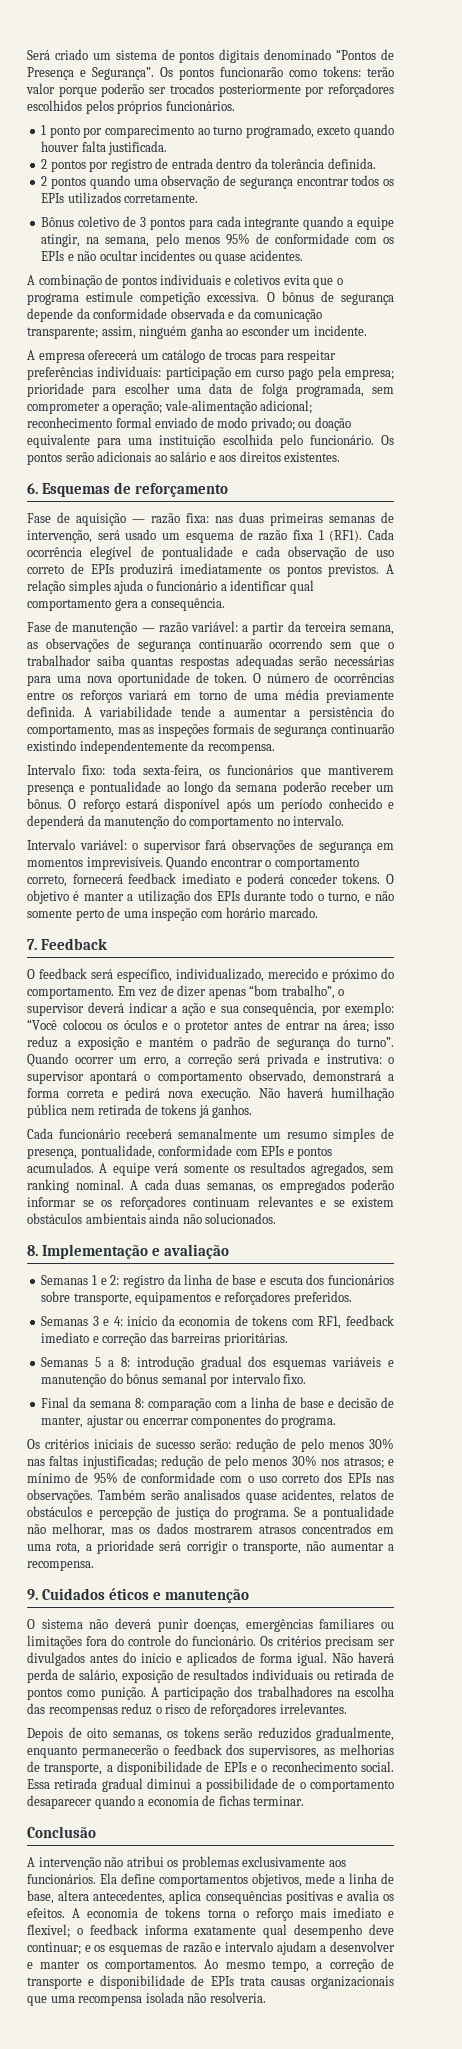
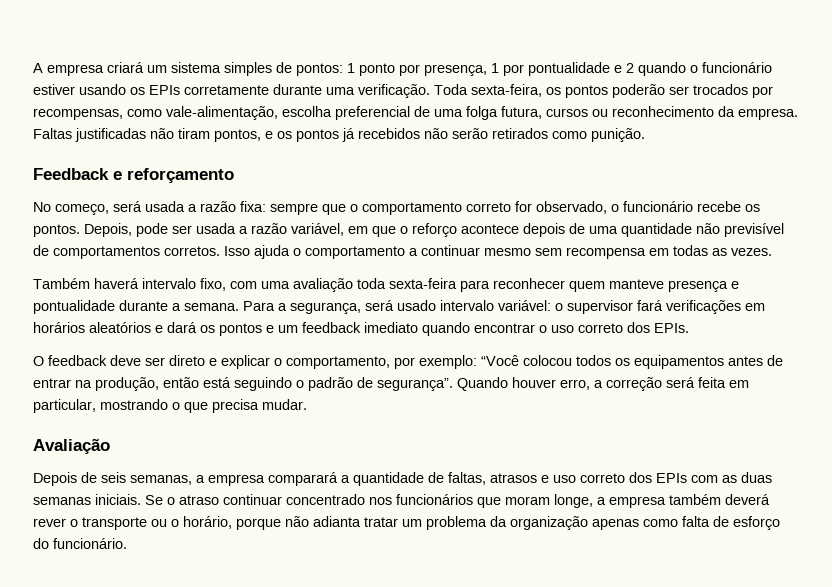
[27,49,395,63] [27,66,394,80] [26,83,395,97] [27,100,235,114] [41,124,394,138] [41,141,168,155] [41,158,376,172] [41,175,395,189] [41,192,199,204] [41,216,394,230] [41,233,394,247] [41,250,303,264] [27,274,343,288] [27,291,394,305] [27,308,323,322] [27,325,367,339] [27,349,337,363] [27,366,394,380] [27,383,394,397] [27,400,313,414] [27,417,351,431] [27,434,394,448] [27,451,341,465] [27,482,229,497] [27,512,394,526] [27,529,394,543] [27,546,394,560] [27,563,394,577] [27,580,314,594] [27,598,225,611] [27,621,394,635] [27,638,394,652] [27,655,394,669] [27,672,394,686] [27,689,394,703] [27,706,394,720] [27,723,395,737] [27,740,275,754] [27,764,394,778] [27,781,395,795] [27,798,394,812] [27,815,345,829] [27,839,394,853] [27,856,359,870] [27,873,394,887] [27,890,395,904] [27,907,318,921] [27,938,108,950] [27,968,394,982] [27,985,345,999] [27,1002,394,1016] [27,1019,394,1033] [27,1036,394,1050] [27,1053,394,1067] [27,1070,394,1084] [27,1087,394,1101] [27,1104,253,1118] [27,1128,394,1142] [27,1145,333,1159] [27,1162,394,1176] [27,1179,394,1193] [27,1196,394,1210] [27,1213,277,1224] [27,1244,230,1259] [41,1274,394,1288] [41,1291,352,1305] [41,1315,394,1329] [41,1332,288,1346] [41,1356,394,1370] [41,1373,307,1387] [41,1397,395,1411] [41,1414,337,1428] [27,1438,394,1452] [27,1455,394,1469] [27,1472,394,1484] [27,1489,394,1503] [27,1506,395,1520] [27,1523,394,1537] [27,1540,395,1554] [27,1560,94,1571] [27,1588,250,1603] [27,1618,394,1632] [27,1635,395,1649] [27,1652,394,1666] [27,1669,394,1683] [27,1686,394,1700] [27,1703,347,1717] [27,1727,394,1741] [27,1744,394,1758] [27,1761,395,1775] [27,1778,394,1792] [27,1795,305,1809] [27,1826,96,1838] [27,1856,346,1870] [27,1873,394,1887] [27,1890,394,1904] [27,1907,394,1921] [27,1924,394,1938] [27,1941,395,1955] [27,1958,394,1972] [27,1975,394,1989] [27,1992,266,2006] Será criado um sistema de pontos digitais denominado “Pontos de Presença e Segurança”. Os pontos funcionarão como tokens: terão valor porque poderão ser trocados posteriormente por reforçadores escolhidos pelos próprios funcionários. // 1 ponto por comparecimento ao turno programado, exceto quando houver falta justificada. // 2 pontos por registro de entrada dentro da tolerância definida. // 2 pontos quando uma observação de segurança encontrar todos os EPIs utilizados corretamente. // Bônus coletivo de 3 pontos para cada integrante quando a equipe atingir, na semana, pelo menos 95% de conformidade com os EPIs e não ocultar incidentes ou quase acidentes. // A combinação de pontos individuais e coletivos evita que o programa estimule competição excessiva. O bônus de segurança depende da conformidade observada e da comunicação transparente; assim, ninguém ganha ao esconder um incidente. // A empresa oferecerá um catálogo de trocas para respeitar preferências individuais: participação em curso pago pela empresa; prioridade para escolher uma data de folga programada, sem comprometer a operação; vale-alimentação adicional; reconhecimento formal enviado de modo privado; ou doação equivalente para uma instituição escolhida pelo funcionário. Os pontos serão adicionais ao salário e aos direitos existentes. // 6. Esquemas de reforçamento // Fase de aquisição — razão fixa: nas duas primeiras semanas de intervenção, será usado um esquema de razão fixa 1 (RF1). Cada ocorrência elegível de pontualidade e cada observação de uso correto de EPIs produzirá imediatamente os pontos previstos. A relação simples ajuda o funcionário a identificar qual comportamento gera a consequência. // Fase de manutenção — razão variável: a partir da terceira semana, as observações de segurança continuarão ocorrendo sem que o trabalhador saiba quantas respostas adequadas serão necessárias para uma nova oportunidade de token. O número de ocorrências entre os reforços variará em torno de uma média previamente definida. A variabilidade tende a aumentar a persistência do comportamento, mas as inspeções formais de segurança continuarão existindo independentemente da recompensa. // Intervalo fixo: toda sexta-feira, os funcionários que mantiverem presença e pontualidade ao longo da semana poderão receber um bônus. O reforço estará disponível após um período conhecido e dependerá da manutenção do comportamento no intervalo. // Intervalo variável: o supervisor fará observações de segurança em momentos imprevisíveis. Quando encontrar o comportamento correto, fornecerá feedback imediato e poderá conceder tokens. O objetivo é manter a utilização dos EPIs durante todo o turno, e não somente perto de uma inspeção com horário marcado. // 7. Feedback // O feedback será específico, individualizado, merecido e próximo do comportamento. Em vez de dizer apenas “bom trabalho”, o supervisor deverá indicar a ação e sua consequência, por exemplo: “Você colocou os óculos e o protetor antes de entrar na área; isso reduz a exposição e mantém o padrão de segurança do turno”. Quando ocorrer um erro, a correção será privada e instrutiva: o supervisor apontará o comportamento observado, demonstrará a forma correta e pedirá nova execução. Não haverá humilhação pública nem retirada de tokens já ganhos. // Cada funcionário receberá semanalmente um resumo simples de presença, pontualidade, conformidade com EPIs e pontos acumulados. A equipe verá somente os resultados agregados, sem ranking nominal. A cada duas semanas, os empregados poderão informar se os reforçadores continuam relevantes e se existem obstáculos ambientais ainda não solucionados. // 8. Implementação e avaliação // Semanas 1 e 2: registro da linha de base e escuta dos funcionários sobre transporte, equipamentos e reforçadores preferidos. // Semanas 3 e 4: início da economia de tokens com RF1, feedback imediato e correção das barreiras prioritárias. // Semanas 5 a 8: introdução gradual dos esquemas variáveis e manutenção do bônus semanal por intervalo fixo. // Final da semana 8: comparação com a linha de base e decisão de manter, ajustar ou encerrar componentes do programa. // Os critérios iniciais de sucesso serão: redução de pelo menos 30% nas faltas injustificadas; redução de pelo menos 30% nos atrasos; e mínimo de 95% de conformidade com o uso correto dos EPIs nas observações. Também serão analisados quase acidentes, relatos de obstáculos e percepção de justiça do programa. Se a pontualidade não melhorar, mas os dados mostrarem atrasos concentrados em uma rota, a prioridade será corrigir o transporte, não aumentar a recompensa. // 9. Cuidados éticos e manutenção // O sistema não deverá punir doenças, emergências familiares ou limitações fora do controle do funcionário. Os critérios precisam ser divulgados antes do início e aplicados de forma igual. Não haverá perda de salário, exposição de resultados individuais ou retirada de pontos como punição. A participação dos trabalhadores na escolha das recompensas reduz o risco de reforçadores irrelevantes. // Depois de oito semanas, os tokens serão reduzidos gradualmente, enquanto permanecerão o feedback dos supervisores, as melhorias de transporte, a disponibilidade de EPIs e o reconhecimento social. Essa retirada gradual diminui a possibilidade de o comportamento desaparecer quando a economia de fichas terminar. // Conclusão // A intervenção não atribui os problemas exclusivamente aos funcionários. Ela define comportamentos objetivos, mede a linha de base, altera antecedentes, aplica consequências positivas e avalia os efeitos. A economia de tokens torna o reforço mais imediato e flexível; o feedback informa exatamente qual desempenho deve continuar; e os esquemas de razão e intervalo ajudam a desenvolver e manter os comportamentos. Ao mesmo tempo, a correção de transporte e disponibilidade de EPIs trata causas organizacionais que uma recompensa isolada não resolveria. -> [33,62,772,76] [33,84,773,98] [33,106,798,120] [33,128,645,142] [33,168,234,183] [33,201,760,215] [33,223,784,237] [33,245,772,259] [33,278,739,292] [33,300,765,314] [33,322,689,336] [33,355,783,369] [33,377,749,391] [33,399,307,413] [33,438,110,454] [33,472,772,486] [33,494,770,508] [33,516,780,530] [33,538,127,549] A empresa criará um sistema simples de pontos: 1 ponto por presença, 1 por pontualidade e 2 quando o funcionário estiver usando os EPIs corretamente durante uma verificação. Toda sexta-feira, os pontos poderão ser trocados por recompensas, como vale-alimentação, escolha preferencial de uma folga futura, cursos ou reconhecimento da empresa. Faltas justificadas não tiram pontos, e os pontos já recebidos não serão retirados como punição. // Feedback e reforçamento // No começo, será usada a razão fixa: sempre que o comportamento correto for observado, o funcionário recebe os pontos. Depois, pode ser usada a razão variável, em que o reforço acontece depois de uma quantidade não previsível de comportamentos corretos. Isso ajuda o comportamento a continuar mesmo sem recompensa em todas as vezes. // Também haverá intervalo fixo, com uma avaliação toda sexta-feira para reconhecer quem manteve presença e pontualidade durante a semana. Para a segurança, será usado intervalo variável: o supervisor fará verificações em horários aleatórios e dará os pontos e um feedback imediato quando encontrar o uso correto dos EPIs. // O feedback deve ser direto e explicar o comportamento, por exemplo: “Você colocou todos os equipamentos antes de entrar na produção, então está seguindo o padrão de segurança”. Quando houver erro, a correção será feita em particular, mostrando o que precisa mudar. // Avaliação // Depois de seis semanas, a empresa comparará a quantidade de faltas, atrasos e uso correto dos EPIs com as duas semanas iniciais. Se o atraso continuar concentrado nos funcionários que moram longe, a empresa também deverá rever o transporte ou o horário, porque não adianta tratar um problema da organização apenas como falta de esforço do funcionário.

